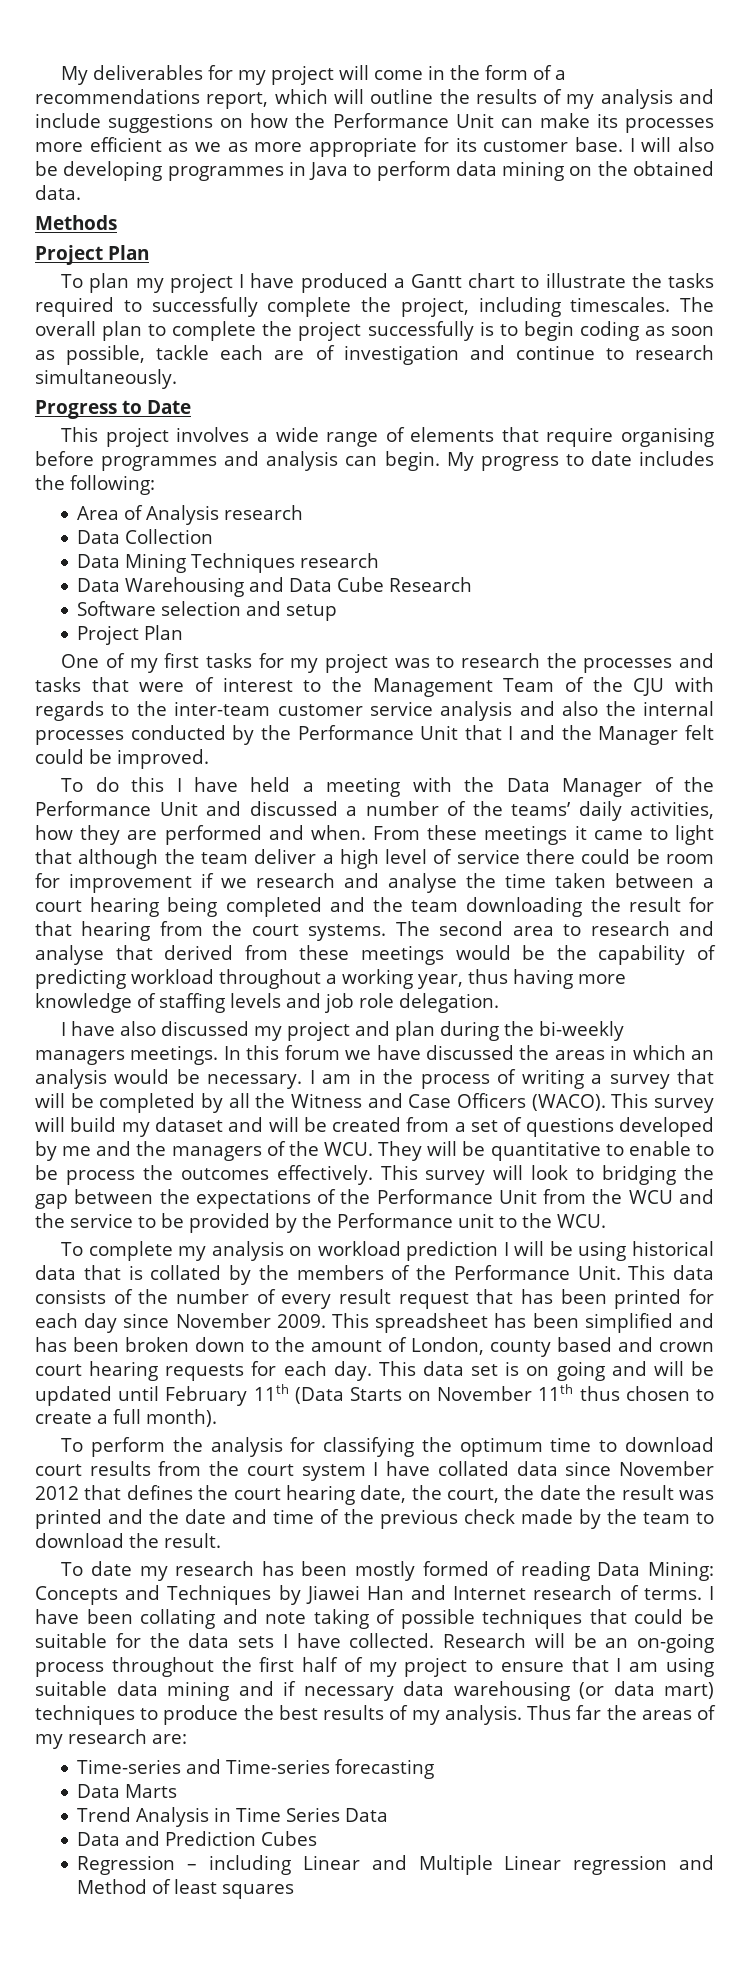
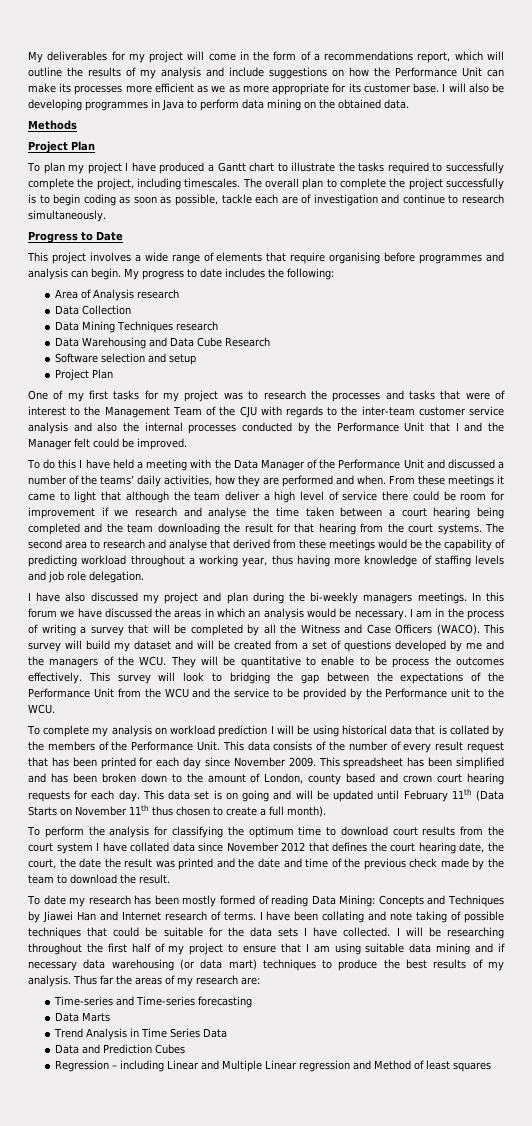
[443,1633,714,1653] [35,1662,104,1677] Research will be an on-going process -> [396,927,504,939] I will be researching

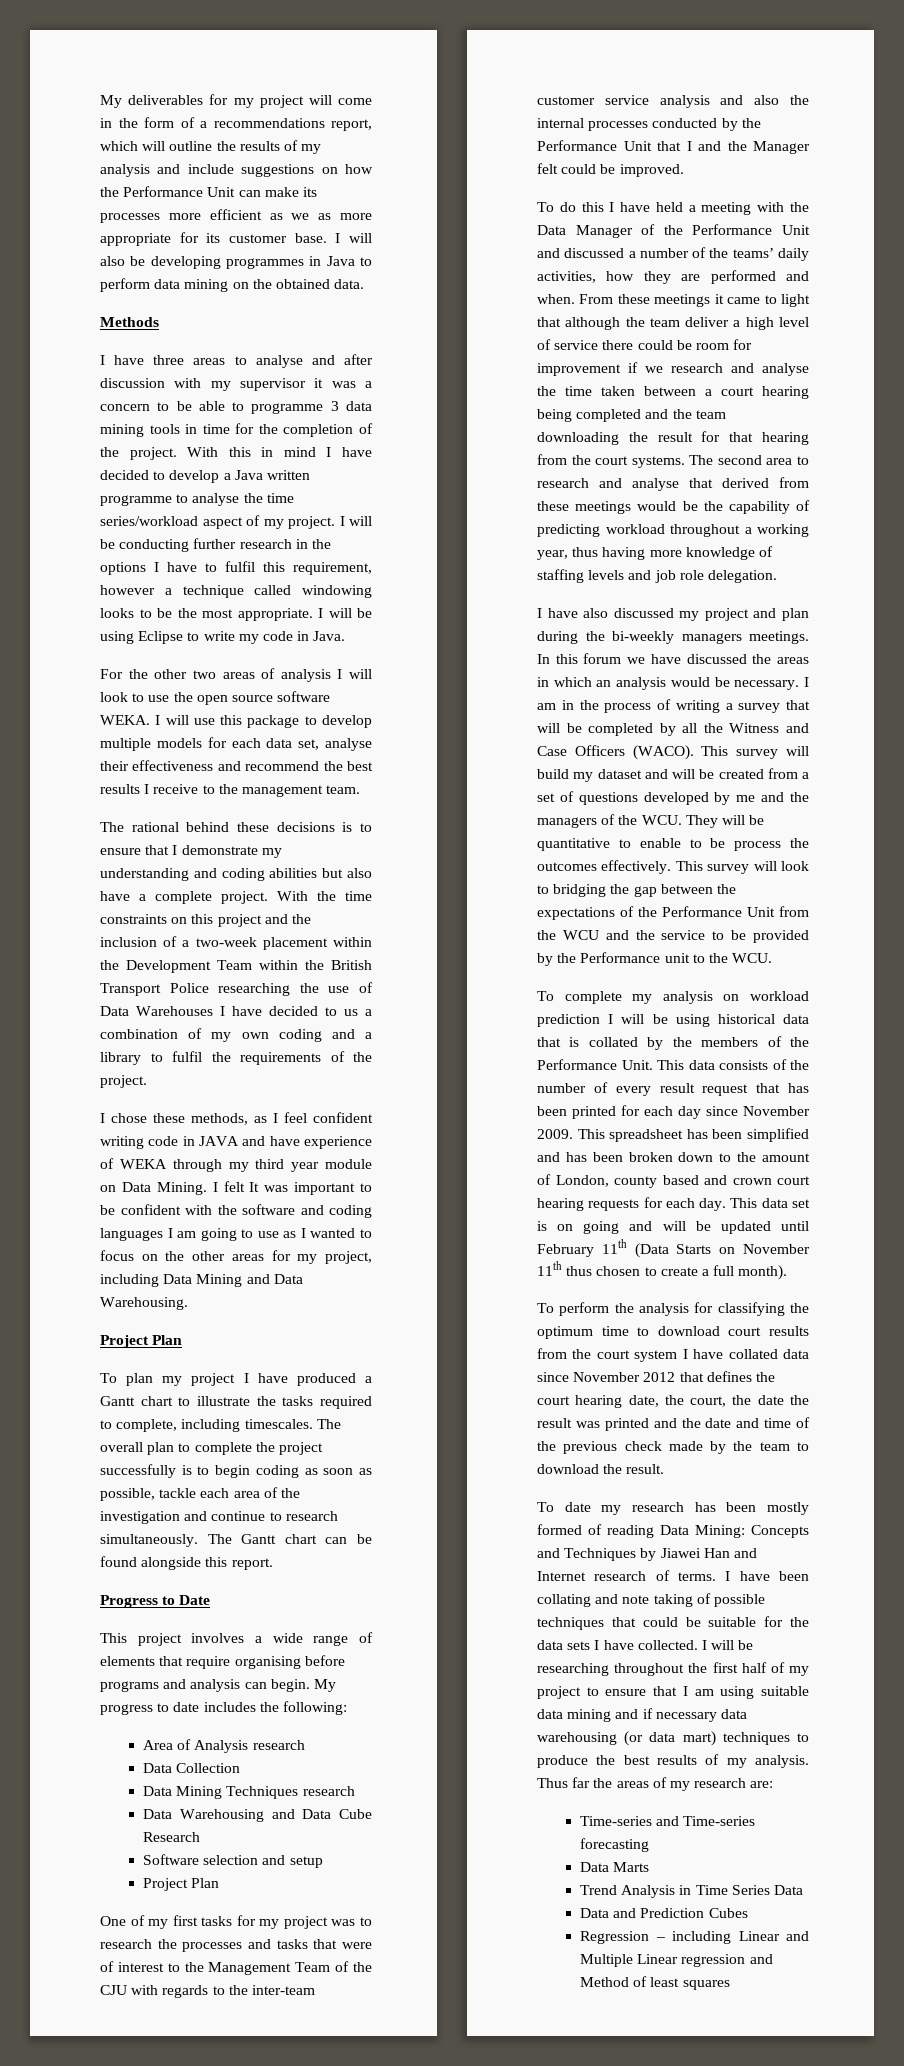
(77, 125) none -> [100,354,373,368] [100,378,372,391] [100,401,372,414] [100,423,373,437] [100,447,372,460] [100,470,310,483] [100,493,294,506] [100,515,372,529] [100,538,331,552] [100,561,372,575] [100,585,372,598] [100,608,372,621] [100,631,346,644] [100,668,372,682] [100,691,331,705] [100,715,372,728] [100,737,372,751] [100,760,373,771] [100,784,361,797] [100,822,372,832] [100,845,282,858] [100,868,372,881] [100,891,372,904] [100,914,311,927] [100,936,372,950] [100,960,372,973] [100,982,373,996] [100,1006,372,1016] [100,1028,372,1042] [100,1051,372,1065] [100,1075,147,1088] [100,1112,373,1125] [100,1136,372,1149] [100,1158,372,1172] [100,1181,372,1195] [100,1204,372,1218] [100,1228,372,1241] [100,1250,372,1264] [100,1274,303,1287] [100,1297,188,1310] // I have three areas to analyse and after discussion with my supervisor it was a concern to be able to programme 3 data mining tools in time for the completion of the project. With this in mind I have decided to develop a Java written programme to analyse the time series/workload aspect of my project. I will be conducting further research in the options I have to fulfil this requirement, however a technique called windowing looks to be the most appropriate. I will be using Eclipse to write my code in Java. // For the other two areas of analysis I will look to use the open source software WEKA. I will use this package to develop multiple models for each data set, analyse their effectiveness and recommend the best results I receive to the management team. // The rational behind these decisions is to ensure that I demonstrate my understanding and coding abilities but also have a complete project. With the time constraints on this project and the inclusion of a two-week placement within the Development Team within the British Transport Police researching the use of Data Warehouses I have decided to us a combination of my own coding and a library to fulfil the requirements of the project. // I chose these methods, as I feel confident writing code in JAVA and have experience of WEKA through my third year module on Data Mining. I felt It was important to be confident with the software and coding languages I am going to use as I wanted to focus on the other areas for my project, including Data Mining and Data Warehousing.
[446,162,504,174] [28,178,134,190] successfully complete the project, -> [116,1419,178,1432] complete,
[281,194,312,204] are of -> [233,1487,300,1498] area of the
(106, 216) none -> [207,1534,372,1544] [100,1556,273,1570] The Gantt chart can be found alongside this report.
[419,254,483,264] programmes -> [100,1681,159,1692] programs

